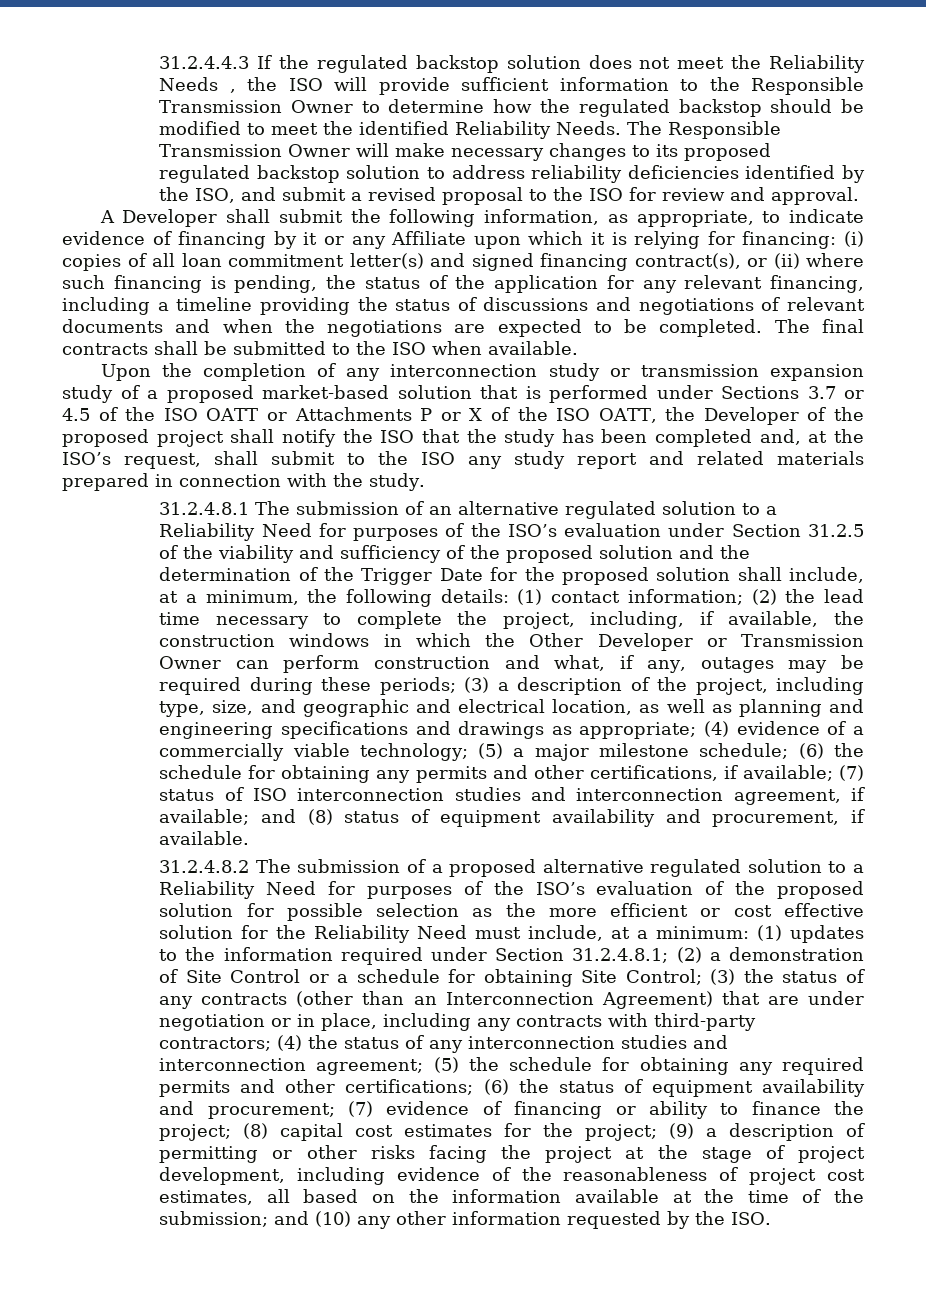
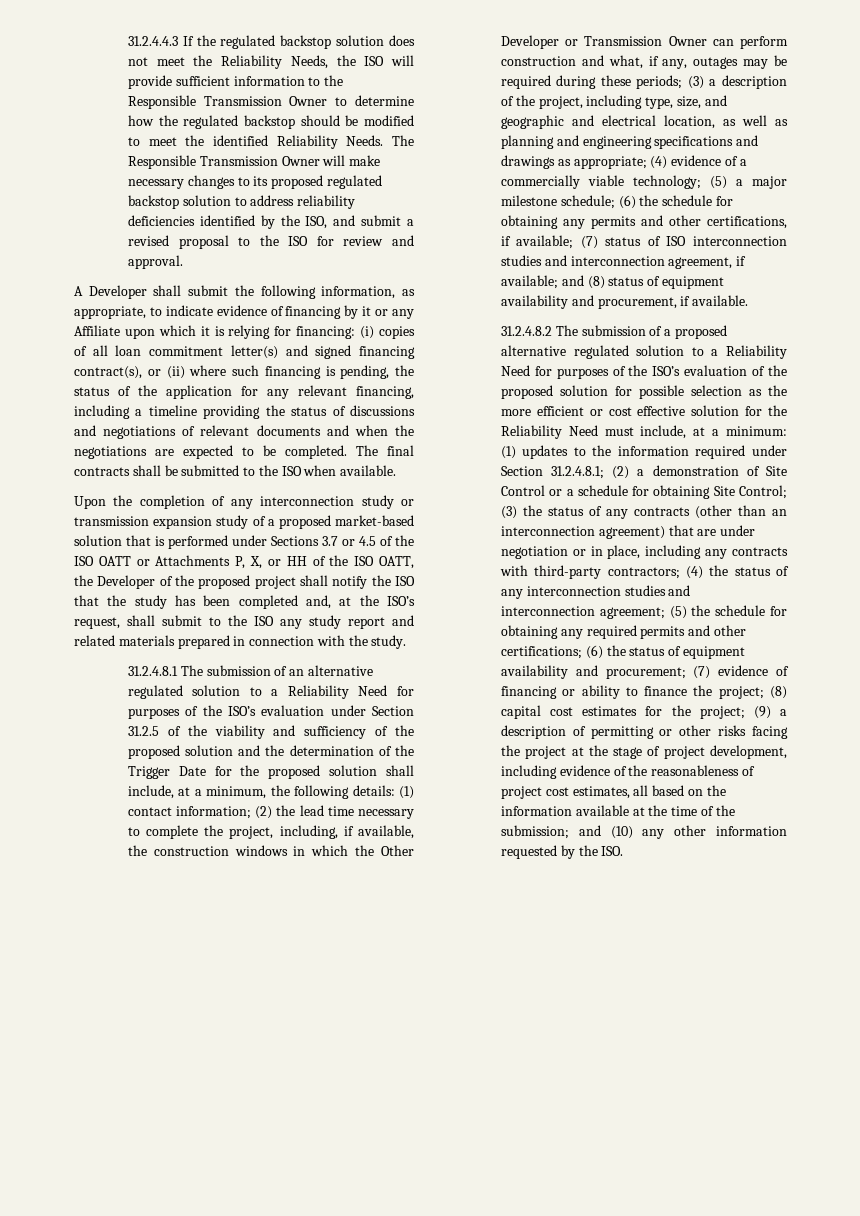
[159,77,236,93] Needs , -> [290,55,328,69] Needs,
[420,408,483,421] P or X -> [235,556,307,569] P, X, or HH
[445,991,713,1009] Interconnection Agreement) -> [500,526,665,539] interconnection agreement)

